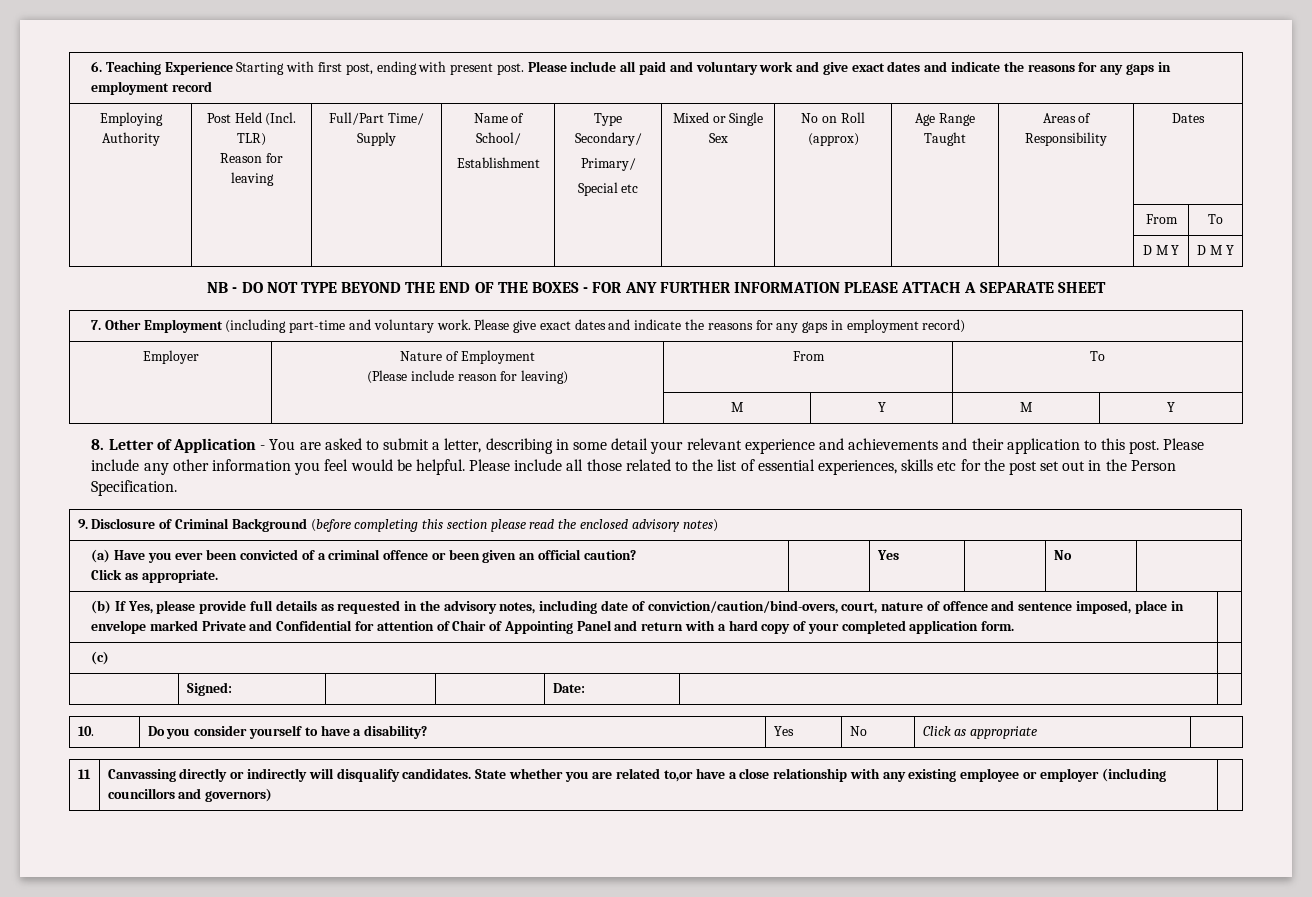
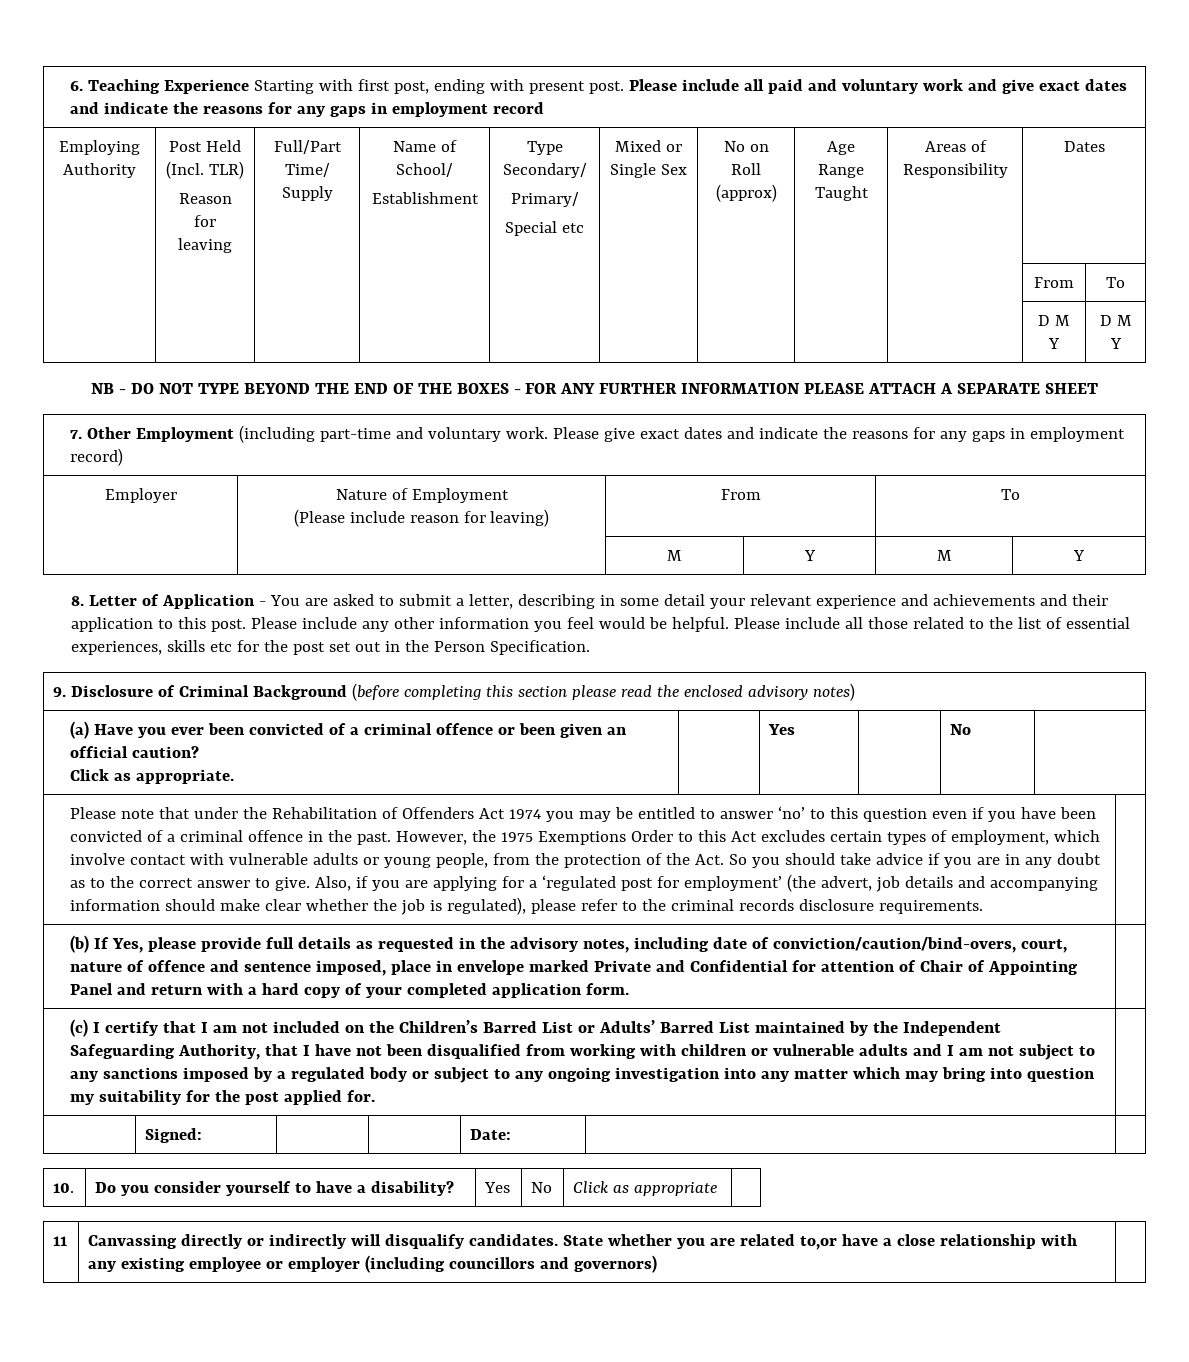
(1072, 555) none -> [69,806,1096,822] [69,830,1100,845] [69,853,1101,868] [69,874,1098,892] [69,897,983,915] // Please note that under the Rehabilitation of Offenders Act 1974 you may be entitled to answer ‘no’ to this question even if you have been convicted of a criminal offence in the past. However, the 1975 Exemptions Order to this Act excludes certain types of employment, which involve contact with vulnerable adults or young people, from the protection of the Act. So you should take advice if you are in any doubt as to the correct answer to give. Also, if you are applying for a ‘regulated post for employment’ (the advert, job details and accompanying information should make clear whether the job is regulated), please refer to the criminal records disclosure requirements. |
(110, 658) none -> [92,1020,1001,1036] [69,1044,1095,1060] [69,1067,1095,1083] [69,1090,375,1105] I certify that I am not included on the Children’s Barred List or Adults’ Barred List maintained by the Independent Safeguarding Authority, that I have not been disqualified from working with children or vulnerable adults and I am not subject to any sanctions imposed by a regulated body or subject to any ongoing investigation into any matter which may bring into question my suitability for the post applied for.

